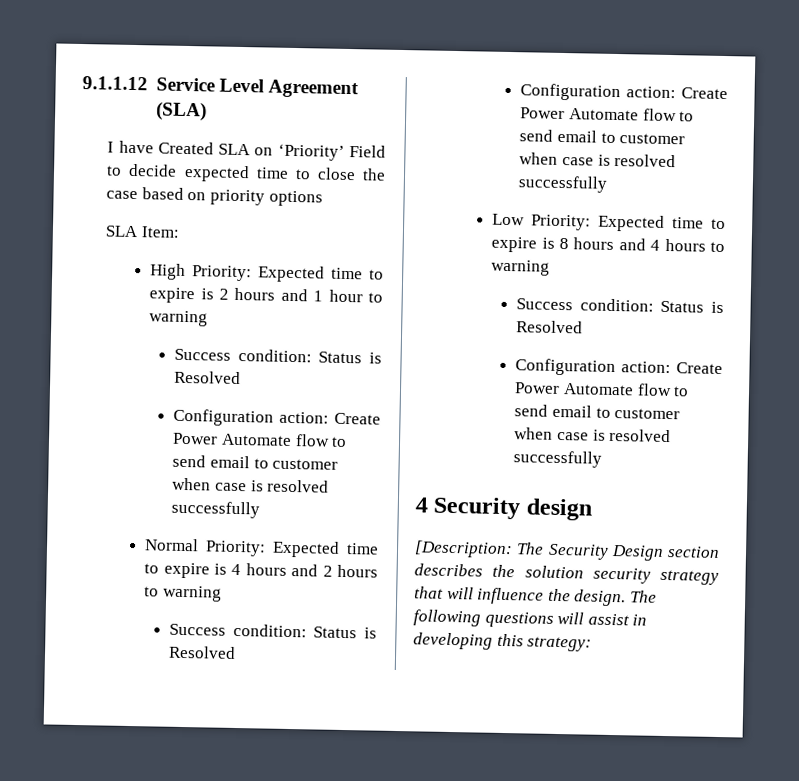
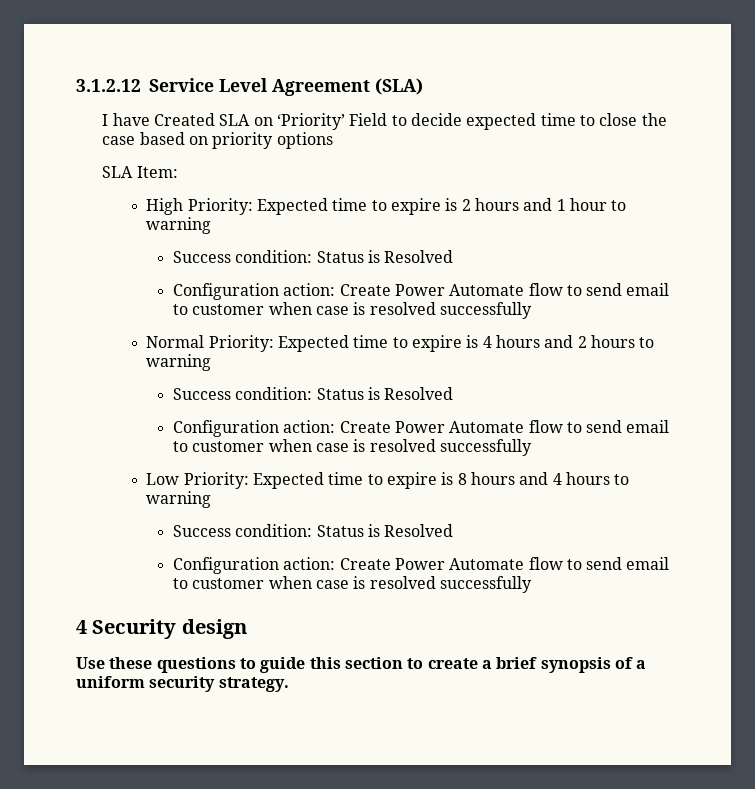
[82,76,148,91] 9.1.1.12 -> [76,79,141,92] 3.1.2.12
[414,540,720,561] [414,563,719,585] [414,586,657,607] [413,609,648,628] [413,632,593,652] [Description: The Security Design section describes the solution security strategy that will influence the design. The following questions will assist in developing this strategy: -> [76,657,647,673] [76,676,289,692] Use these questions to guide this section to create a brief synopsis of a uniform security strategy.

